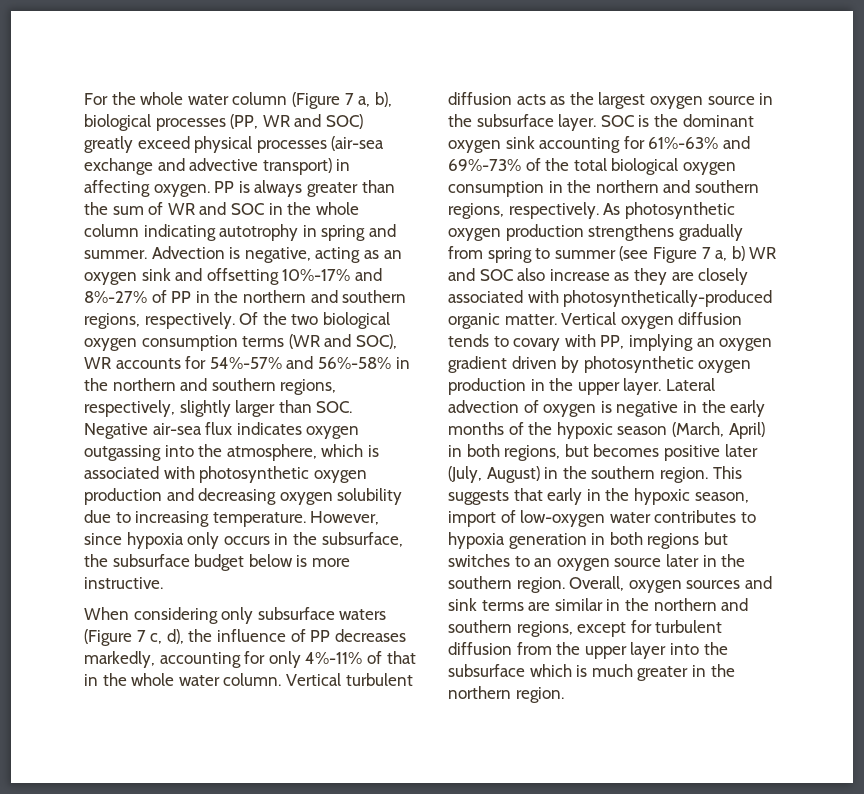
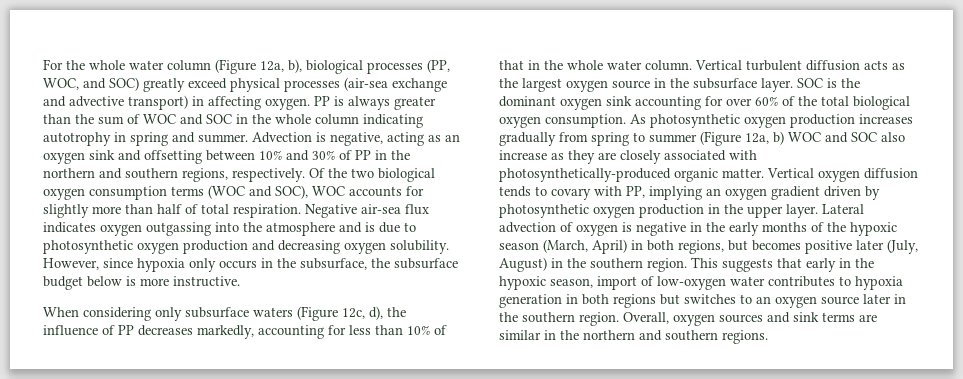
[344,93,371,107] 7 a, -> [260,61,284,72] 12a,
[262,115,290,127] WR -> [43,78,79,90] WOC,
[167,203,195,215] WR -> [143,114,176,124] WOC
[282,268,382,281] [84,291,147,303] 10%-17% and 8%-27% -> [206,150,335,161] between 10% and 30%
[288,334,320,349] (WR -> [208,185,245,199] (WOC
[84,357,111,369] WR -> [312,186,345,196] WOC
[209,356,410,369] [84,378,337,395] [84,400,353,417] 54%-57% and 56%-58% in the northern and southern regions, respectively, slightly larger than SOC. -> [43,204,301,218] slightly more than half of total respiration.
[226,444,379,461] [84,466,195,479] atmosphere, which is associated with -> [266,222,416,236] atmosphere and is due to
[337,488,403,505] [84,510,306,527] solubility due to increasing temperature. -> [390,240,449,254] solubility.
[136,630,163,644] 7 c, -> [342,308,365,319] 12c,
[268,651,363,668] only 4%-11% -> [349,325,430,335] less than 10%
[648,136,750,149] [448,159,521,171] 61%-63% and 69%-73% -> [726,96,778,106] over 60%
[448,180,759,197] [448,202,599,219] consumption in the northern and southern regions, respectively. -> [545,114,626,128] consumption.
[588,224,675,241] strengthens -> [859,114,913,124] increases
[619,246,777,263] (see Figure 7 a, b) WR -> [700,131,821,146] (Figure 12a, b) WOC
[516,620,723,637] [448,642,728,659] [448,664,735,681] [448,686,564,703] regions, except for turbulent diffusion from the upper layer into the subsurface which is much greater in the northern region. -> [722,330,768,344] regions.

